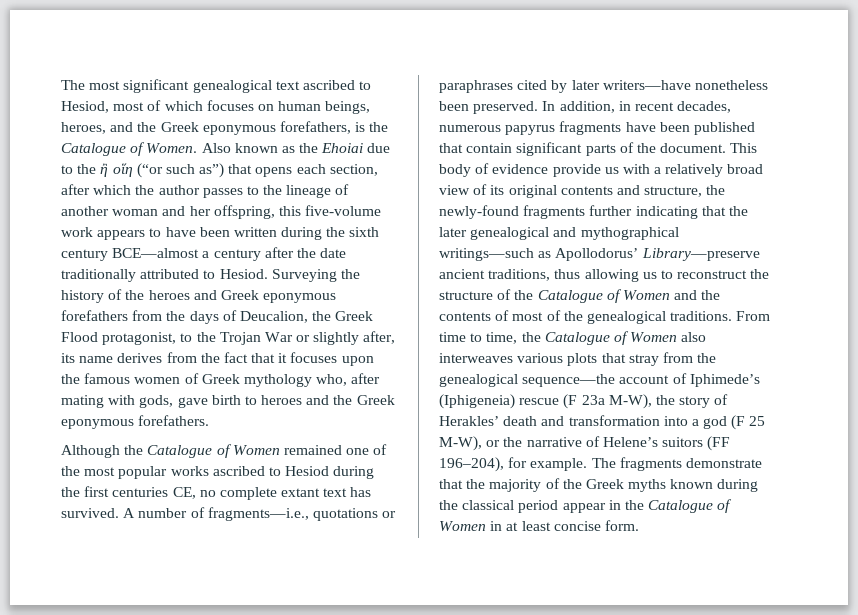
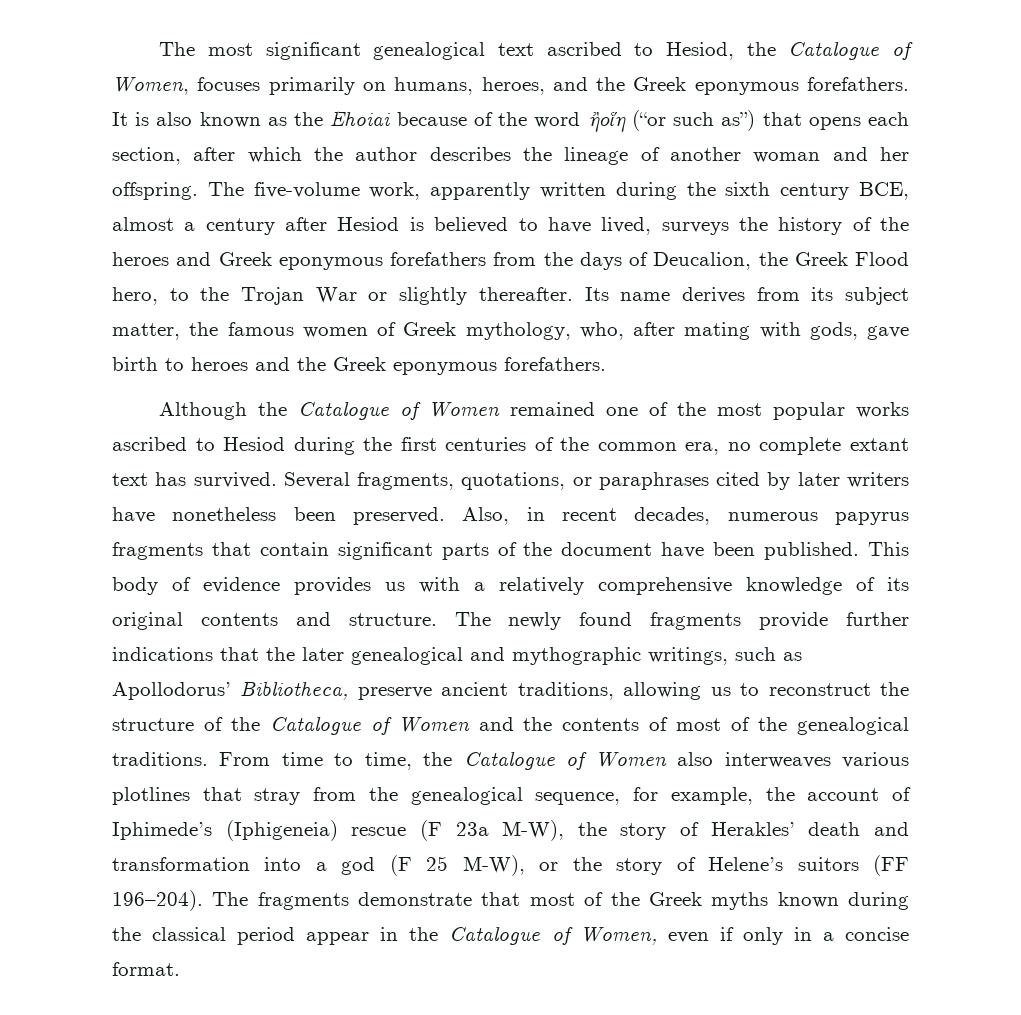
[113,100,371,114] most of which focuses on human beings, -> [746,41,913,60] [112,77,474,95] the Catalogue of Women, focuses primarily on humans,
[279,121,389,134] [61,142,391,156] [61,163,133,177] forefathers, is the Catalogue of Women. Also known as the Ehoiai due to the ἢ οἵη -> [807,77,909,91] [112,110,626,132] forefathers. It is also known as the Ehoiai because of the word ἢοἵη
[202,186,259,198] passes to -> [429,147,511,161] describes
[213,205,382,219] [61,227,230,240] offspring, this five-volume work appears to have been -> [112,182,531,200] offspring. The five-volume work, apparently
[112,248,200,258] BCE—almost -> [858,182,909,200] [112,217,174,231] BCE, almost
[296,248,347,258] [61,269,337,282] the date traditionally attributed to Hesiod. Surveying -> [337,217,729,235] Hesiod is believed to have lived, surveys
[102,332,177,345] protagonist, -> [112,287,158,305] hero,
[363,331,396,344] [61,353,75,363] after, its -> [478,287,609,301] thereafter. Its
[200,352,374,366] the fact that it focuses upon -> [811,287,910,305] [112,323,180,340] its subject matter,
[243,374,312,387] mythology -> [465,322,571,340] mythology,
[172,487,196,499] CE, -> [534,437,720,455] of the common era,
[123,507,378,521] A number of fragments—i.e., quotations -> [283,472,566,490] Several fragments, quotations,
[602,80,691,90] writers—have -> [846,472,909,488] [112,507,155,523] writers have
[542,101,615,113] In addition, -> [462,507,510,525] Also,
[625,122,755,135] have been published -> (203, 551) none
[660,143,727,153] document. -> [561,542,860,560] document have been published.
[552,164,601,177] provide -> [294,577,371,595] provides
[727,164,764,174] [439,185,470,195] broad view -> [598,577,842,595] comprehensive knowledge
[644,185,726,197] [439,205,698,219] structure, the newly-found fragments further indicating -> [348,612,910,630] [112,647,213,661] structure. The newly found fragments provide further indications
[580,227,679,240] [439,248,760,261] mythographical writings—such as Apollodorus’ Library—preserve -> [512,647,802,665] [112,680,432,700] mythographic writings, such as Apollodorus’ Bibliotheca, preserve
[554,269,581,279] thus -> (614, 691) none
[567,353,598,366] plots -> [112,787,190,805] plotlines
[522,374,616,387] sequence—the -> [535,787,795,805] sequence, for example, the
[526,437,582,447] narrative -> [616,858,663,875] story
[439,457,588,472] 196–204), for example. -> [112,890,203,911] 196–204).
[466,479,542,492] the majority -> [529,893,575,906] most
[439,520,639,531] Women in at least concise form. -> [579,927,909,945] [112,962,180,976] Women, even if only in a concise format.

